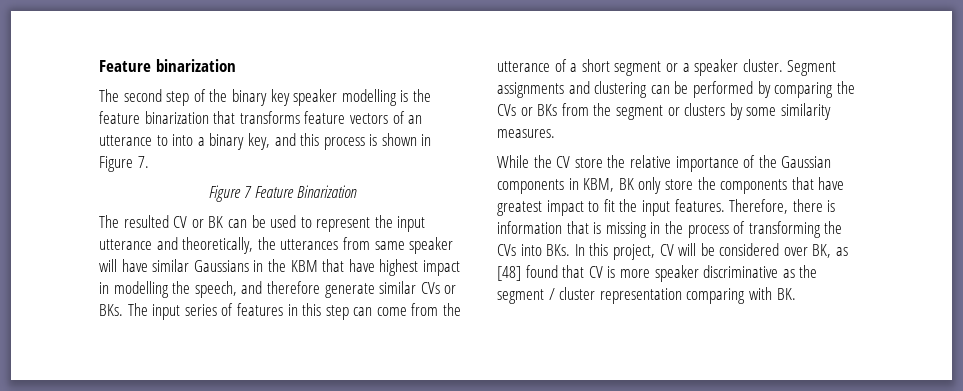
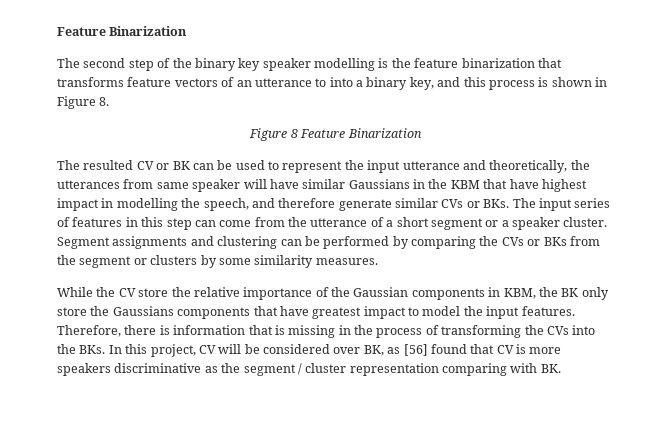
[99,59,236,72] Feature binarization -> [57,26,188,36] Feature Binarization
[137,156,149,168] [208,185,253,202] 7. // Figure 7 -> [99,97,110,106] [249,128,298,141] 8. // Figure 8
(615, 185) none -> [538,287,558,297] the
(716, 183) none -> [112,306,174,316] Gaussians
[603,199,615,212] fit -> [422,306,461,316] model
(542, 250) none -> [57,344,76,354] the
[497,266,521,281] [48] -> [403,344,428,356] [56]
[654,265,699,282] speaker -> [57,363,111,376] speakers

